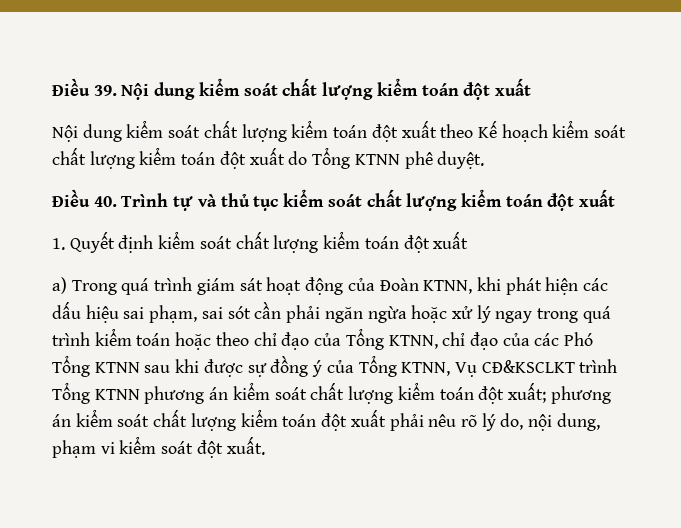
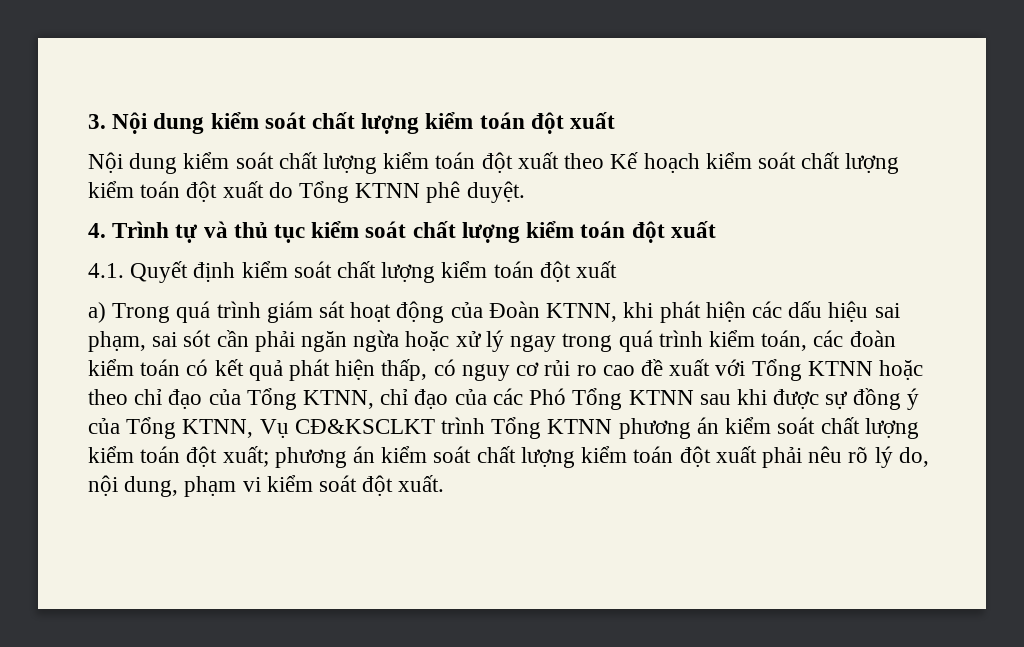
[52,78,117,96] Điều 39. -> [88,114,106,129] 3.
[52,189,117,207] Điều 40. -> [88,223,106,238] 4.
[52,238,65,250] 1. -> [88,263,124,278] 4.1.
[136,333,171,346] toán -> [761,330,896,351] [88,359,873,381] toán, các đoàn kiểm toán có kết quả phát hiện thấp, có nguy cơ rủi ro cao đề xuất với Tổng KTNN

